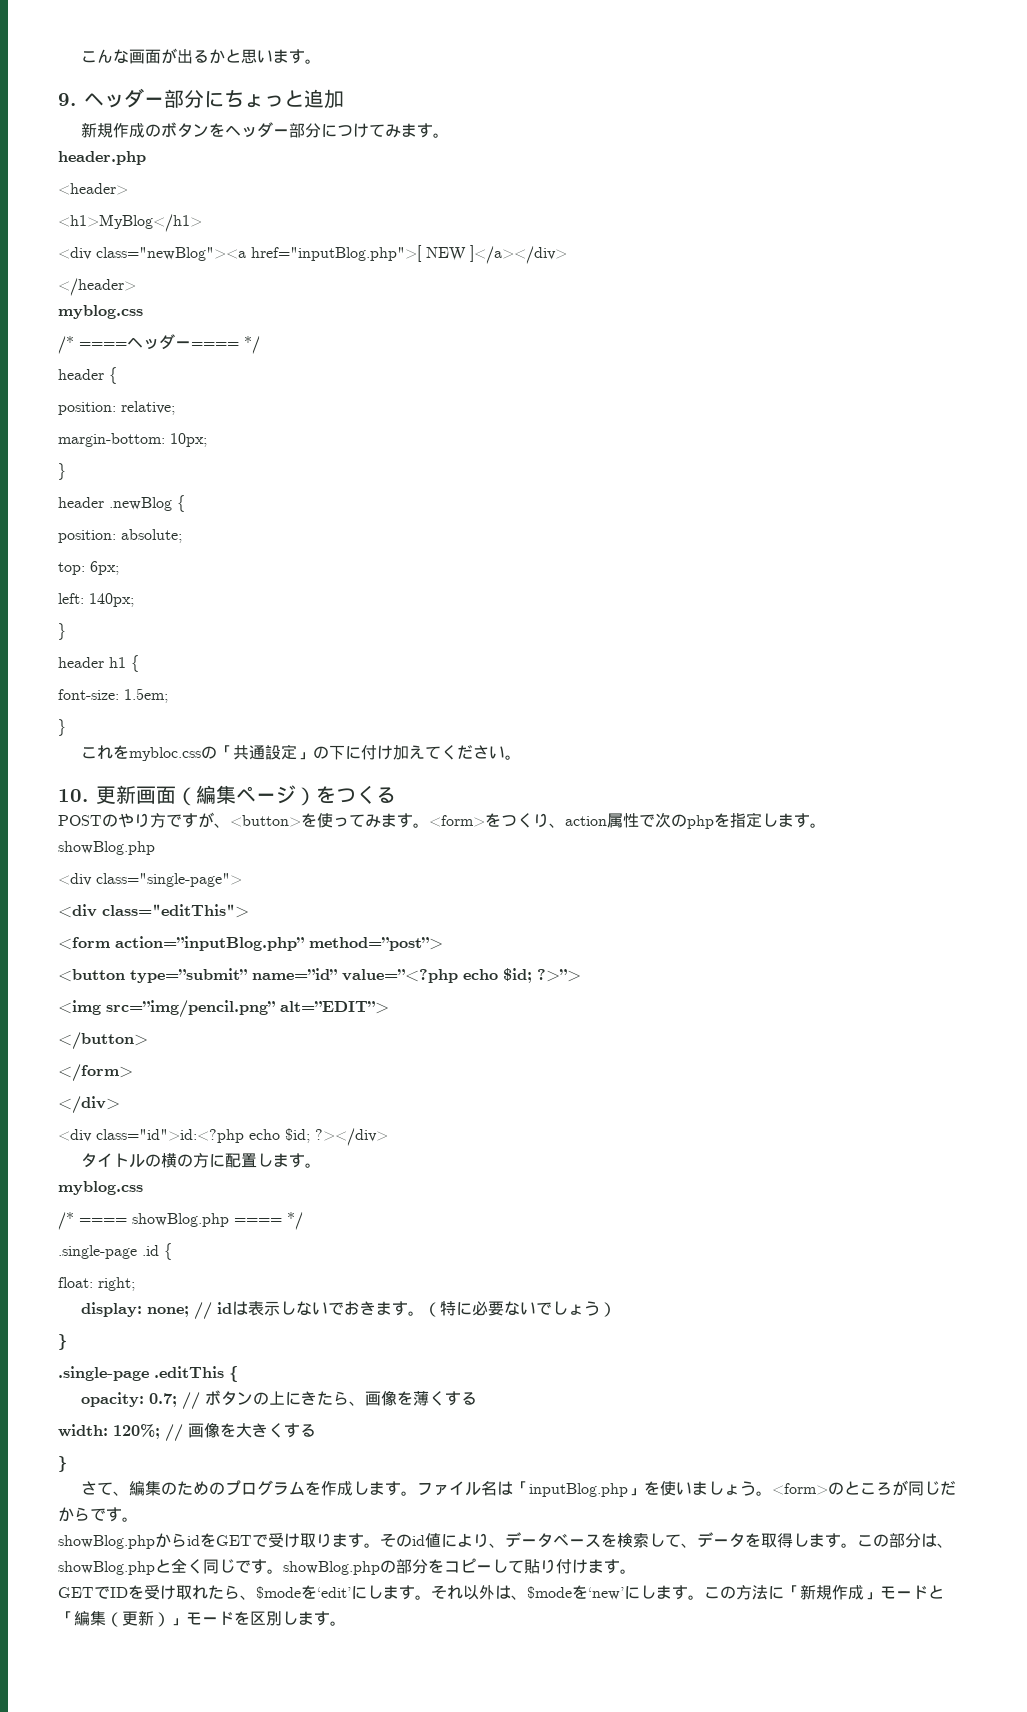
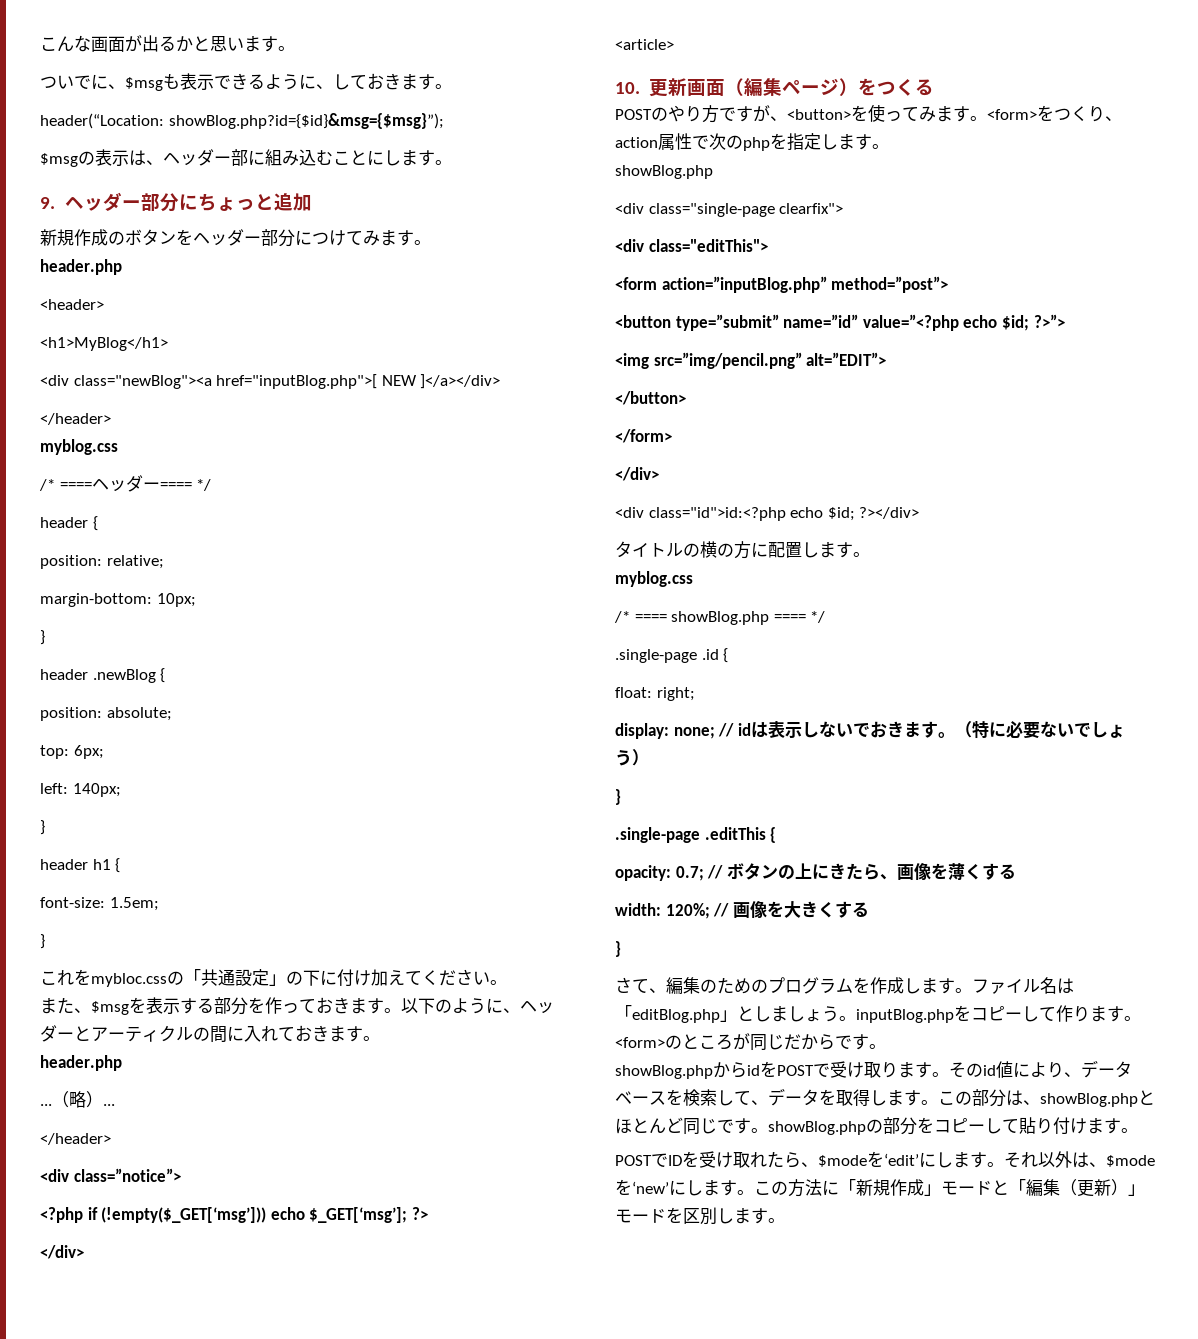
(322, 61) none -> [40,73,452,91] [40,113,444,129] [40,149,452,167] // ついでに、$msgも表示できるように、しておきます。 // header(“Location: showBlog.php?id={$id}&msg={$msg}”); // $msgの表示は、ヘッダー部に組み込むことにします。
(522, 757) none -> [40,997,554,1015] [40,1025,380,1043] [40,1055,122,1071] [40,1091,115,1108] [40,1133,111,1145] [40,1168,181,1182] [40,1207,428,1223] [40,1245,84,1259] [615,39,674,50] // また、$msgを表示する部分を作っておきます。以下のように、ヘッダーとアーティクルの間に入れておきます。 // header.php // ...（略）... // </header> // <div class=”notice”> // <?php if (!empty($_GET[‘msg’])) echo $_GET[‘msg’]; ?> // </div> // <article>
[96,873,242,887] class="single-page"> -> [648,203,844,217] class="single-page clearfix">
[529,1481,757,1497] inputBlog.php」を使いましょう -> [632,1005,1124,1023] editBlog.php」としましょう。inputBlog.phpをコピーして作ります
[216,1535,252,1546] GET -> [777,1065,814,1076] POST
[171,1558,203,1574] 全く -> [615,1117,683,1134] ほとんど
[58,1587,94,1598] GET -> [615,1155,652,1166] POST

